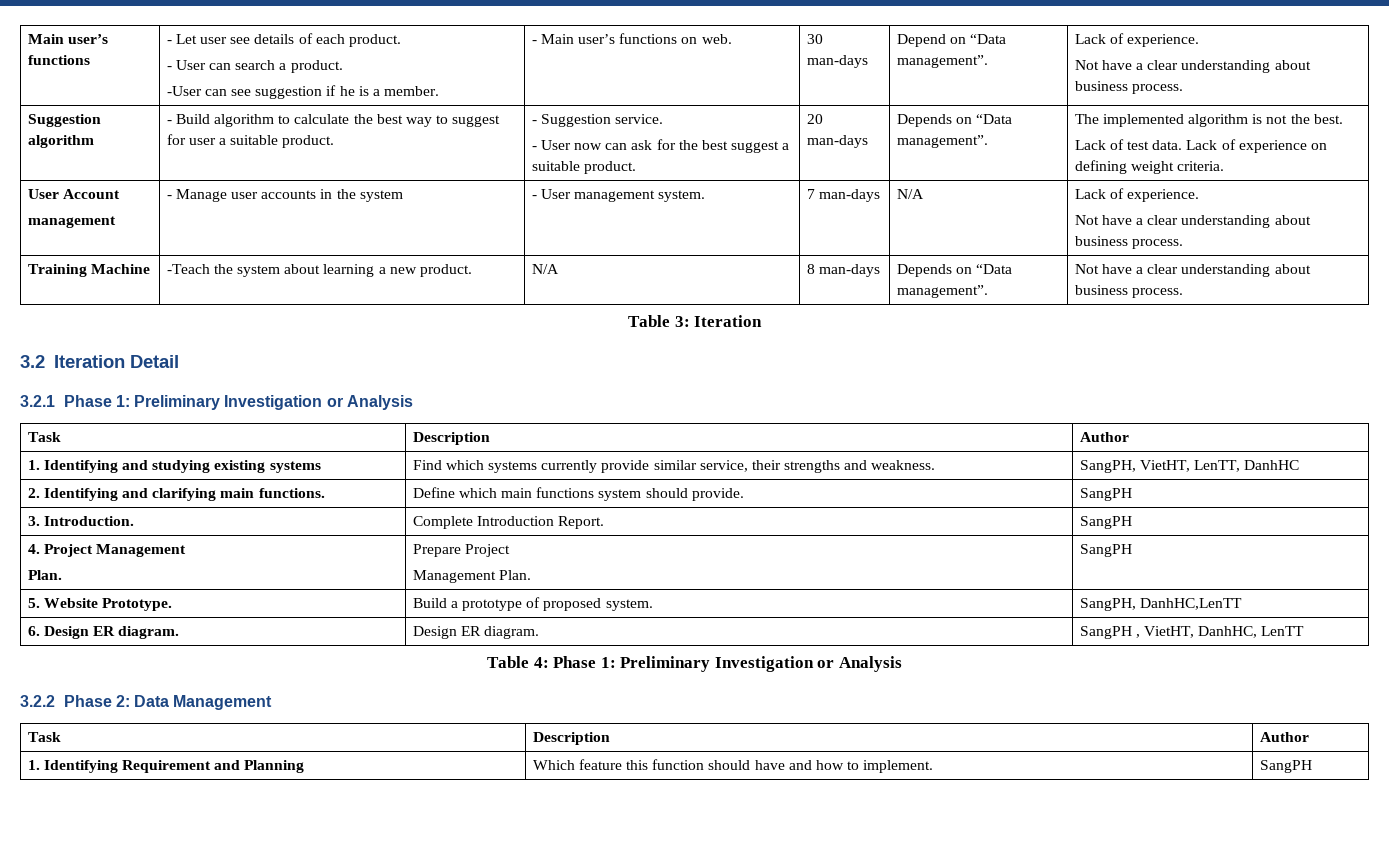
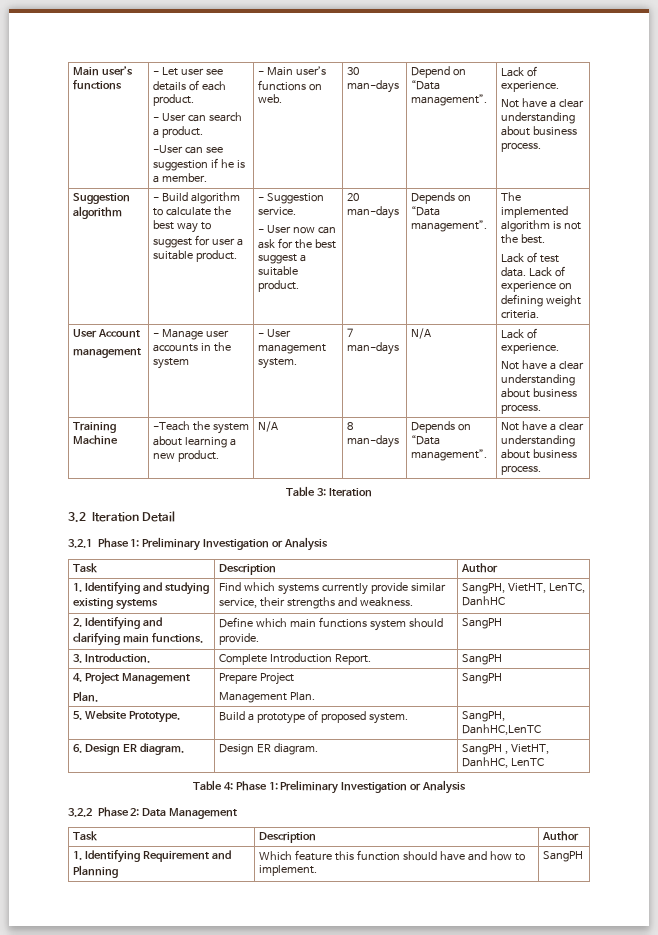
[1193,460,1240,472] LenTT, -> [548,583,585,593] LenTC,
[1139,598,1242,610] DanhHC,LenTT -> [461,724,541,735] DanhHC,LenTC
[1261,626,1305,636] LenTT -> [510,758,544,766] LenTC

